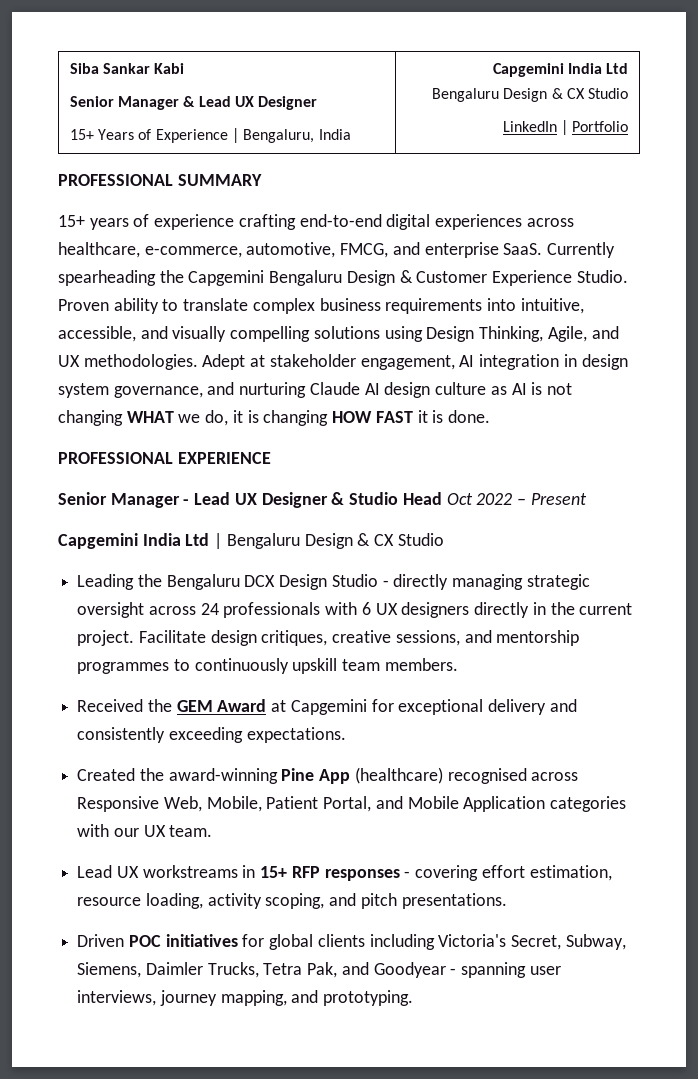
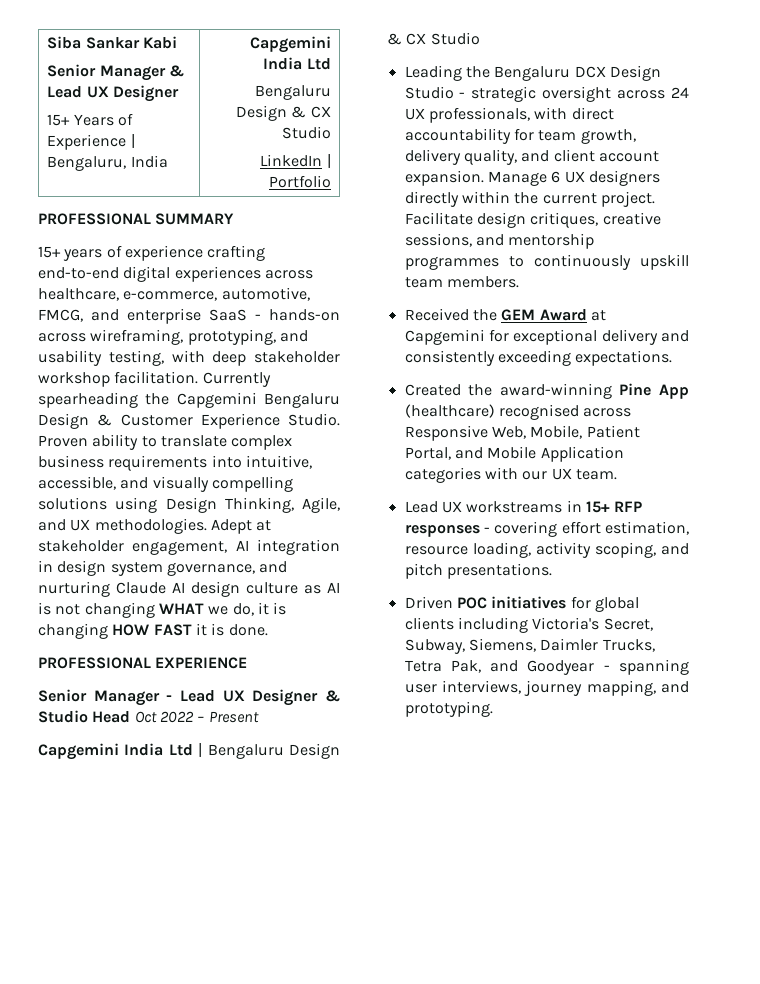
[503,243,543,255] SaaS. -> [209,309,340,321] [38,329,308,345] [38,350,340,366] [38,371,199,387] SaaS - hands-on across wireframing, prototyping, and usability testing, with deep stakeholder workshop facilitation.
[393,574,524,590] directly managing -> (466, 95) none
[223,602,358,618] professionals with -> [404,107,614,123] [404,128,636,144] [404,149,659,165] [404,170,547,186] UX professionals, with direct accountability for team growth, delivery quality, and client account expansion. Manage
[532,602,546,615] in -> [461,191,510,204] within

